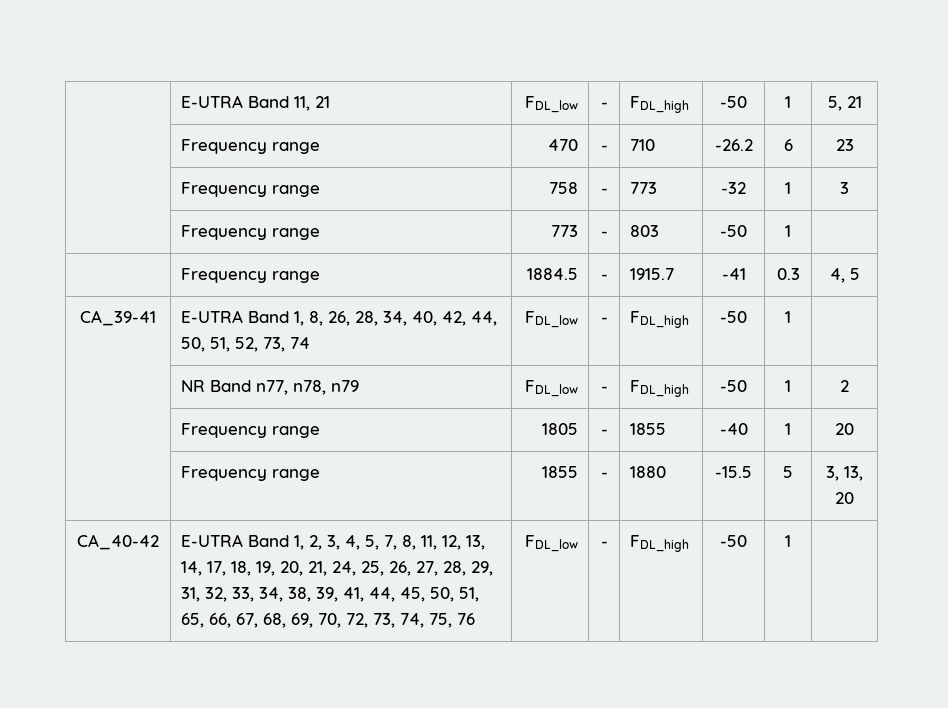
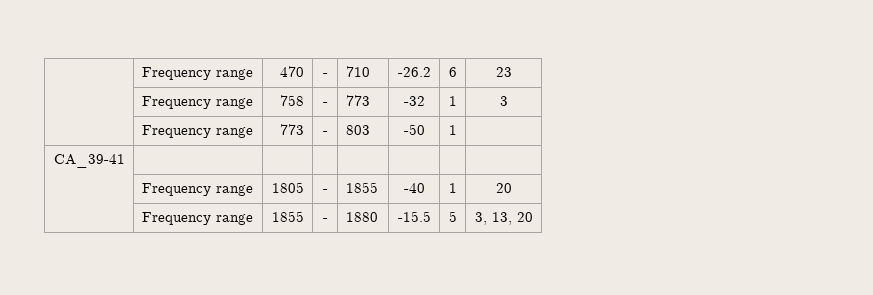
[181,95,331,111] [524,96,578,113] [600,102,608,108] [630,96,690,113] [720,96,747,108] [785,96,791,108] [827,96,862,111] | E-UTRA Band 11, 21 | FDL_low | - | FDL_high | -50 | 1 | 5, 21 // -> (141, 73) none
[181,268,321,283] [526,268,578,280] [600,274,608,280] [630,268,675,280] [721,268,746,280] [776,268,800,280] [829,268,860,283] [80,310,156,326] [181,310,498,326] [181,337,311,352] [524,311,578,328] [600,317,608,323] [630,311,690,328] [720,311,747,323] [785,311,791,323] [181,380,360,395] [524,380,578,397] [600,386,608,392] [630,380,690,397] [720,380,747,392] [785,380,791,392] [840,380,849,392] | Frequency range | 1884.5 | - | 1915.7 | -41 | 0.3 | 4, 5 // CA_39-41 | E-UTRA Band 1, 8, 26, 28, 34, 40, 42, 44, 50, 51, 52, 73, 74 | FDL_low | - | FDL_high | -50 | 1 | // | NR Band n77, n78, n79 | FDL_low | - | FDL_high | -50 | 1 | 2 -> [53,154,125,168] CA_39-41 | | | | | | |
[77,534,159,550] [181,534,486,550] [181,561,494,576] [181,587,480,602] [181,613,476,628] [524,535,578,552] [600,541,608,547] [630,535,690,552] [720,535,747,547] [785,535,791,547] // CA_40-42 | E-UTRA Band 1, 2, 3, 4, 5, 7, 8, 11, 12, 13, 14, 17, 18, 19, 20, 21, 24, 25, 26, 27, 28, 29, 31, 32, 33, 34, 38, 39, 41, 44, 45, 50, 51, 65, 66, 67, 68, 69, 70, 72, 73, 74, 75, 76 | FDL_low | - | FDL_high | -50 | 1 | -> (533, 217) none

